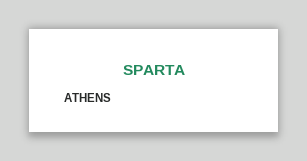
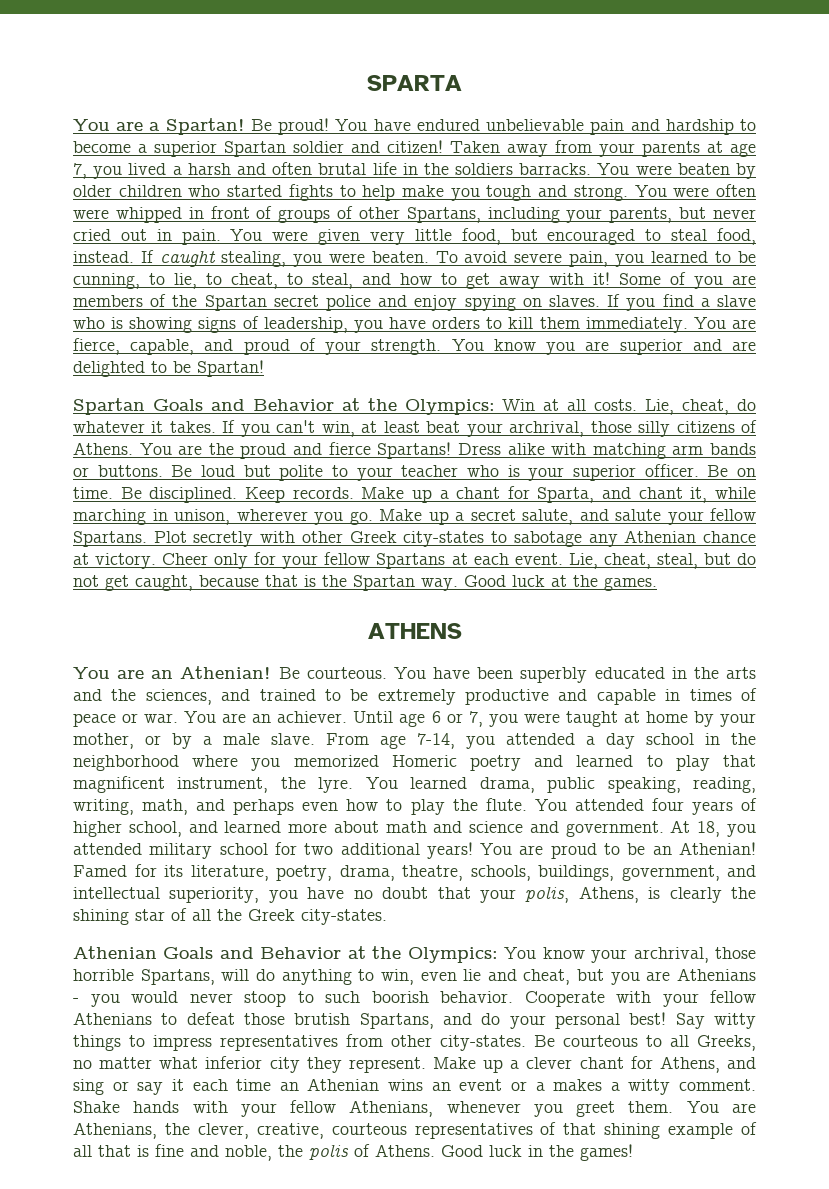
[64,93,111,102] ATHENS -> [73,118,757,135] [73,140,756,157] [73,162,756,179] [73,184,756,201] [73,206,756,223] [73,228,756,245] [73,250,757,267] [73,272,756,289] [73,294,757,311] [73,316,757,333] [73,338,757,355] [73,360,264,377] [73,398,756,415] [73,420,757,437] [73,442,757,459] [73,464,756,481] [73,486,756,503] [73,508,756,525] [73,530,757,547] [73,552,757,569] [73,575,657,591] [367,623,462,639] [73,666,757,683] [73,688,757,705] [73,711,756,727] [73,733,756,749] [73,755,756,771] [73,776,757,793] [73,798,757,815] [73,820,756,837] [73,842,756,859] [73,864,756,881] [73,886,756,903] [73,908,387,925] [73,946,756,963] [73,968,756,985] [73,990,756,1007] [73,1012,757,1029] [73,1034,756,1051] [73,1056,756,1073] [73,1078,756,1095] [73,1100,756,1117] [73,1122,757,1139] [73,1144,633,1161] You are a Spartan! Be proud! You have endured unbelievable pain and hardship to become a superior Spartan soldier and citizen! Taken away from your parents at age 7, you lived a harsh and often brutal life in the soldiers barracks. You were beaten by older children who started fights to help make you tough and strong. You were often were whipped in front of groups of other Spartans, including your parents, but never cried out in pain. You were given very little food, but encouraged to steal food, instead. If caught stealing, you were beaten. To avoid severe pain, you learned to be cunning, to lie, to cheat, to steal, and how to get away with it! Some of you are members of the Spartan secret police and enjoy spying on slaves. If you find a slave who is showing signs of leadership, you have orders to kill them immediately. You are fierce, capable, and proud of your strength. You know you are superior and are delighted to be Spartan! // Spartan Goals and Behavior at the Olympics: Win at all costs. Lie, cheat, do whatever it takes. If you can't win, at least beat your archrival, those silly citizens of Athens. You are the proud and fierce Spartans! Dress alike with matching arm bands or buttons. Be loud but polite to your teacher who is your superior officer. Be on time. Be disciplined. Keep records. Make up a chant for Sparta, and chant it, while marching in unison, wherever you go. Make up a secret salute, and salute your fellow Spartans. Plot secretly with other Greek city-states to sabotage any Athenian chance at victory. Cheer only for your fellow Spartans at each event. Lie, cheat, steal, but do not get caught, because that is the Spartan way. Good luck at the games. // ATHENS // You are an Athenian! Be courteous. You have been superbly educated in the arts and the sciences, and trained to be extremely productive and capable in times of peace or war. You are an achiever. Until age 6 or 7, you were taught at home by your mother, or by a male slave. From age 7-14, you attended a day school in the neighborhood where you memorized Homeric poetry and learned to play that magnificent instrument, the lyre. You learned drama, public speaking, reading, writing, math, and perhaps even how to play the flute. You attended four years of higher school, and learned more about math and science and government. At 18, you attended military school for two additional years! You are proud to be an Athenian! Famed for its literature, poetry, drama, theatre, schools, buildings, government, and intellectual superiority, you have no doubt that your polis, Athens, is clearly the shining star of all the Greek city-states. // Athenian Goals and Behavior at the Olympics: You know your archrival, those horrible Spartans, will do anything to win, even lie and cheat, but you are Athenians - you would never stoop to such boorish behavior. Cooperate with your fellow Athenians to defeat those brutish Spartans, and do your personal best! Say witty things to impress representatives from other city-states. Be courteous to all Greeks, no matter what inferior city they represent. Make up a clever chant for Athens, and sing or say it each time an Athenian wins an event or a makes a witty comment. Shake hands with your fellow Athenians, whenever you greet them. You are Athenians, the clever, creative, courteous representatives of that shining example of all that is fine and noble, the polis of Athens. Good luck in the games!

